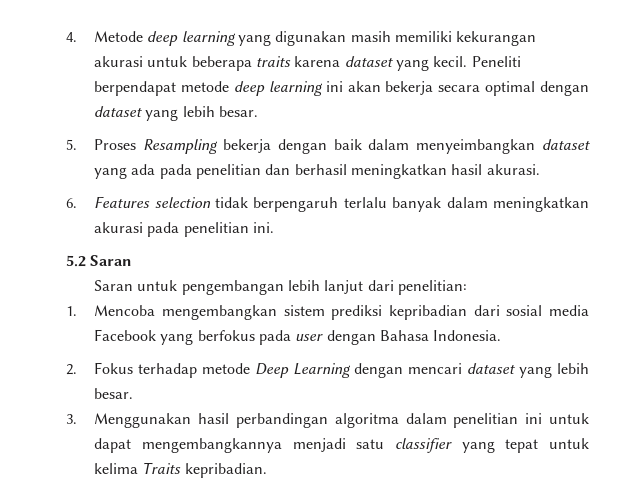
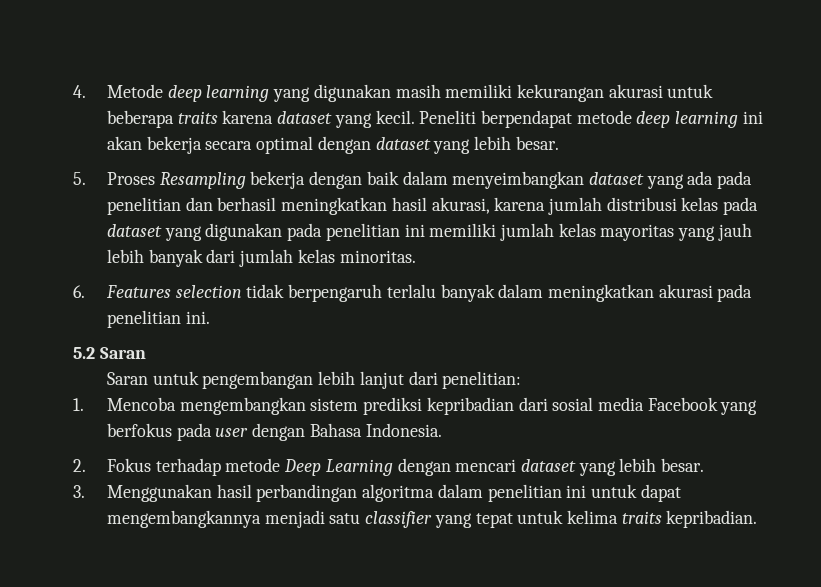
[486,164,540,175] akurasi. -> [431,197,759,215] [106,223,752,241] [106,249,416,267] akurasi, karena jumlah distribusi kelas pada dataset yang digunakan pada penelitian ini memiliki jumlah kelas mayoritas yang jauh lebih banyak dari jumlah kelas minoritas.
[142,462,182,474] Traits -> [621,511,662,524] traits

